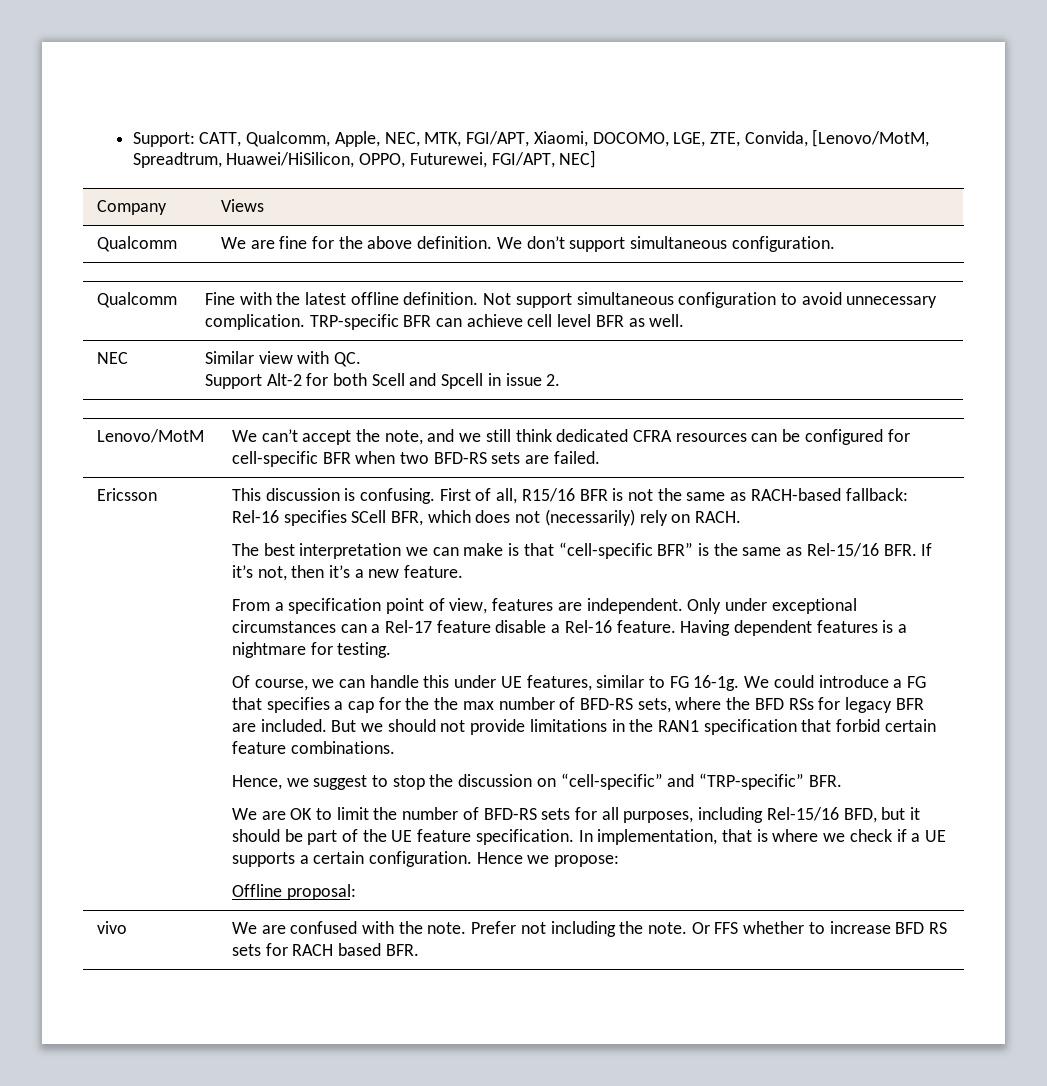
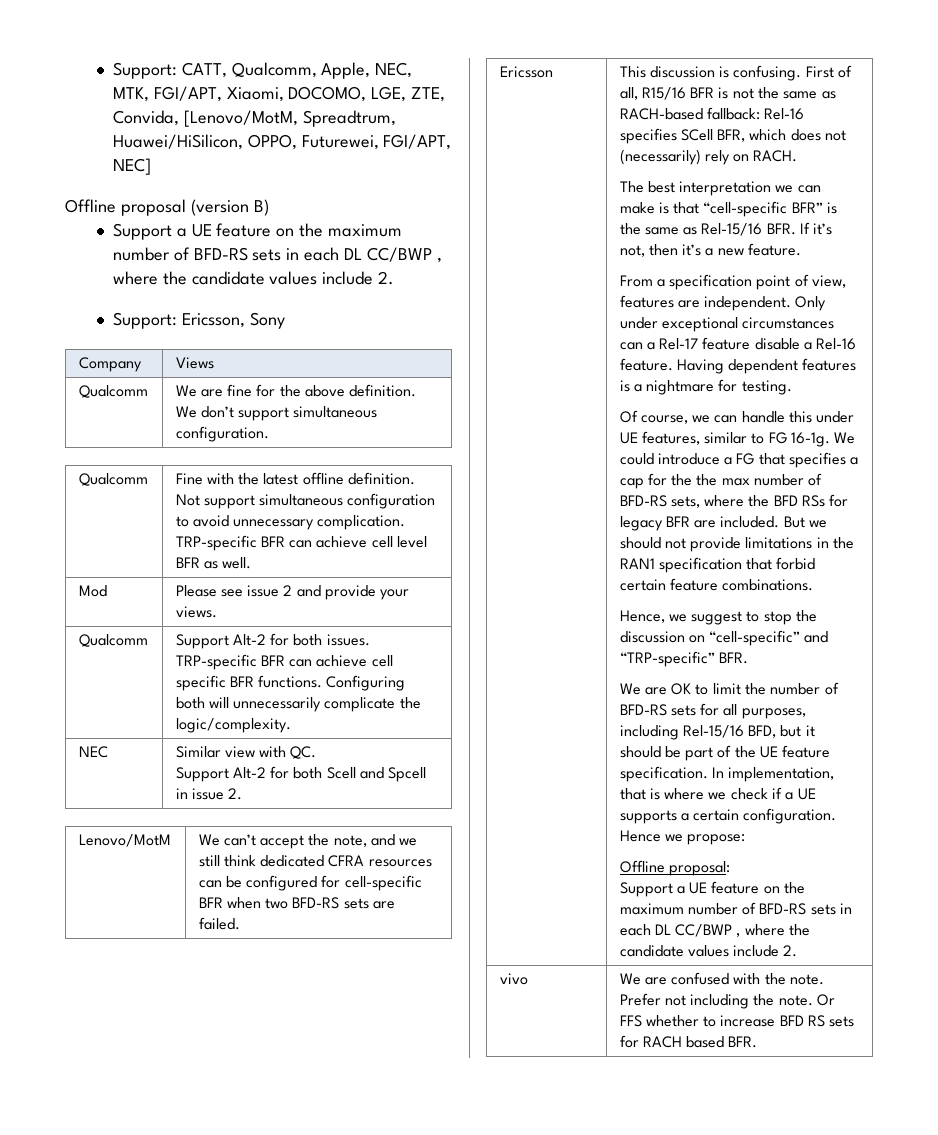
(597, 159) none -> [65,199,269,216] [112,223,403,240] [112,247,442,263] [112,271,395,285] [112,312,285,329] // Offline proposal (version B) // Support a UE feature on the maximum number of BFD-RS sets in each DL CC/BWP , where the candidate values include 2. // Support: Ericsson, Sony
(685, 320) none -> [78,585,107,597] [175,585,410,600] [175,606,217,618] [78,634,148,647] [175,633,370,649] [175,654,393,670] [175,675,406,691] [175,697,421,712] [175,718,291,733] // Mod | Please see issue 2 and provide your views. // Qualcomm | Support Alt-2 for both issues. TRP-specific BFR can achieve cell specific BFR functions. Configuring both will unnecessarily complicate the logic/complexity.
(356, 892) none -> [619,881,806,897] [619,902,853,915] [619,924,811,937] [619,945,798,957] // Support a UE feature on the maximum number of BFD-RS sets in each DL CC/BWP , where the candidate values include 2.

